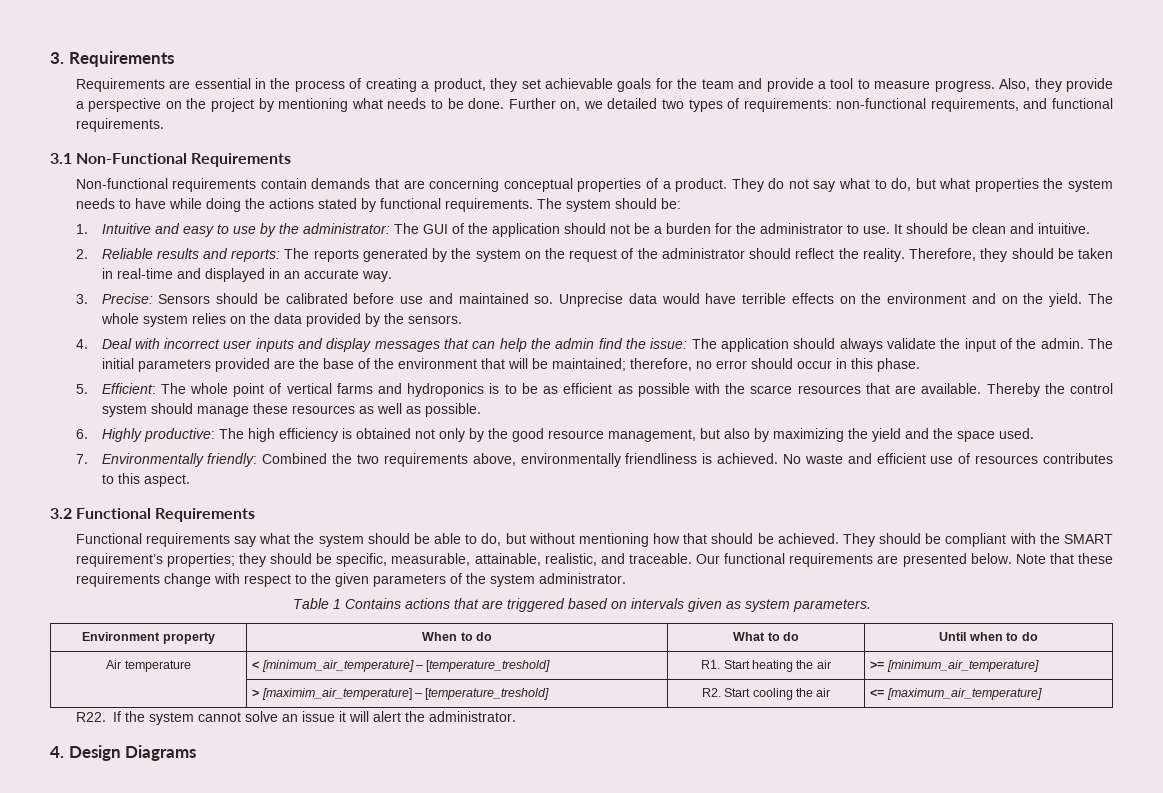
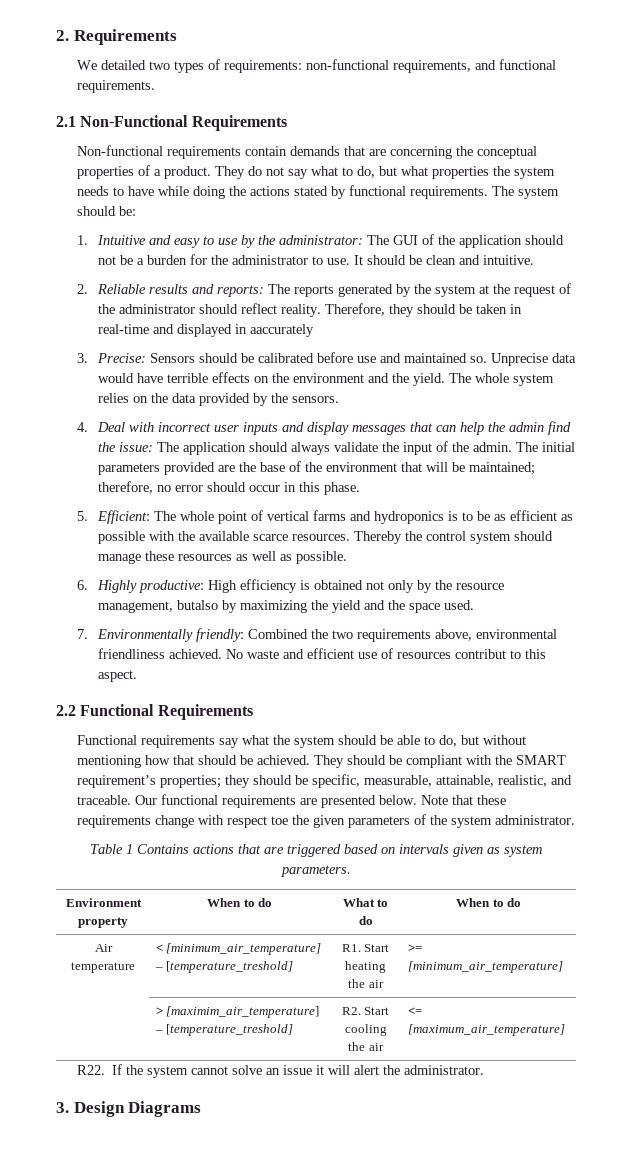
[50,51,174,67] [75,78,1114,92] [75,98,603,112] 3. Requirements // Requirements are essential in the process of creating a product, they set achievable goals for the team and provide a tool to measure progress. Also, they provide a perspective on the project by mentioning what needs to be done. Further on, we -> [56,29,177,45] [77,60,98,70] 2. Requirements // We
[50,153,72,164] 3.1 -> [56,116,76,127] 2.1
(500, 185) none -> [456,146,474,156] the
[524,251,541,259] on -> [479,285,490,294] at
[838,248,859,259] the -> (278, 308) none
[283,269,392,282] an accurate way. -> [250,324,315,337] aaccurately
[1001,296,1018,304] on -> (390, 378) none
[750,383,982,394] scarce resources that are available. -> [199,531,351,541] available scarce resources.
[218,428,275,442] The high -> [208,580,238,593] High
[511,428,544,442] good -> (453, 585) none
[699,428,750,439] but also -> [177,600,219,610] butalso
[520,453,713,467] environmentally friendliness is -> [476,629,558,639] [98,648,166,659] environmental friendliness
[1042,453,1113,464] contributes -> [455,649,507,659] contribut
[50,508,72,519] 3.2 -> [56,705,76,716] 2.2
[294,574,307,584] to -> [271,816,289,825] toe
[939,632,1003,641] Until when -> [455,898,490,907] When
[50,746,64,758] 4. -> [56,1102,69,1113] 3.

